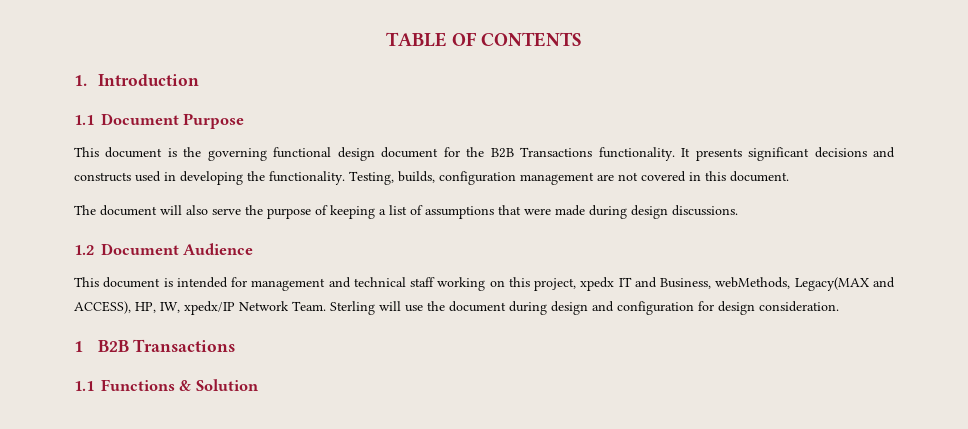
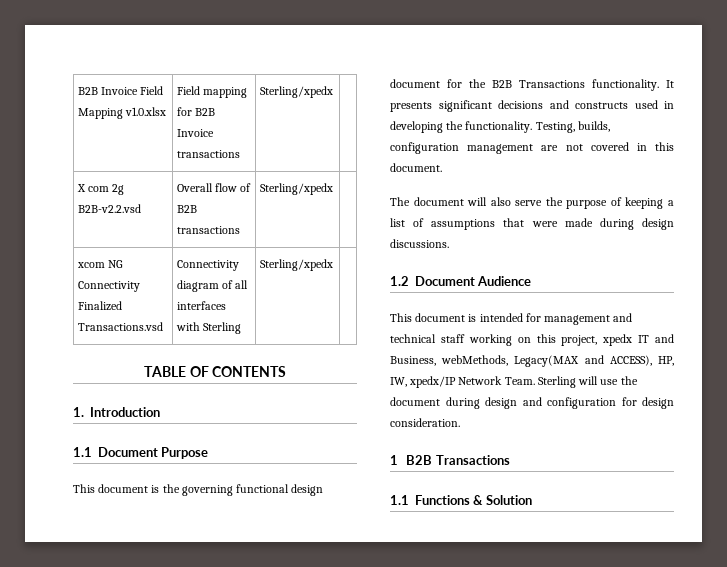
(385, 39) none -> [78,86,164,95] [78,107,167,119] [177,86,248,98] [177,107,216,116] [177,129,215,137] [177,150,241,158] [260,86,334,98] [77,184,125,195] [78,204,142,213] [177,183,252,192] [177,205,198,213] [177,226,241,234] [260,183,334,195] [77,260,124,268] [78,281,141,292] [78,301,123,311] [78,322,164,331] [177,260,240,271] [177,280,249,292] [177,301,227,310] [176,322,242,334] [260,259,334,271] B2B Invoice Field Mapping v1.0.xlsx | Field mapping for B2B Invoice transactions | Sterling/xpedx | // X com 2g B2B-v2.2.vsd | Overall flow of B2B transactions | Sterling/xpedx | // xcom NG Connectivity Finalized Transactions.vsd | Connectivity diagram of all interfaces with Sterling | Sterling/xpedx | //

